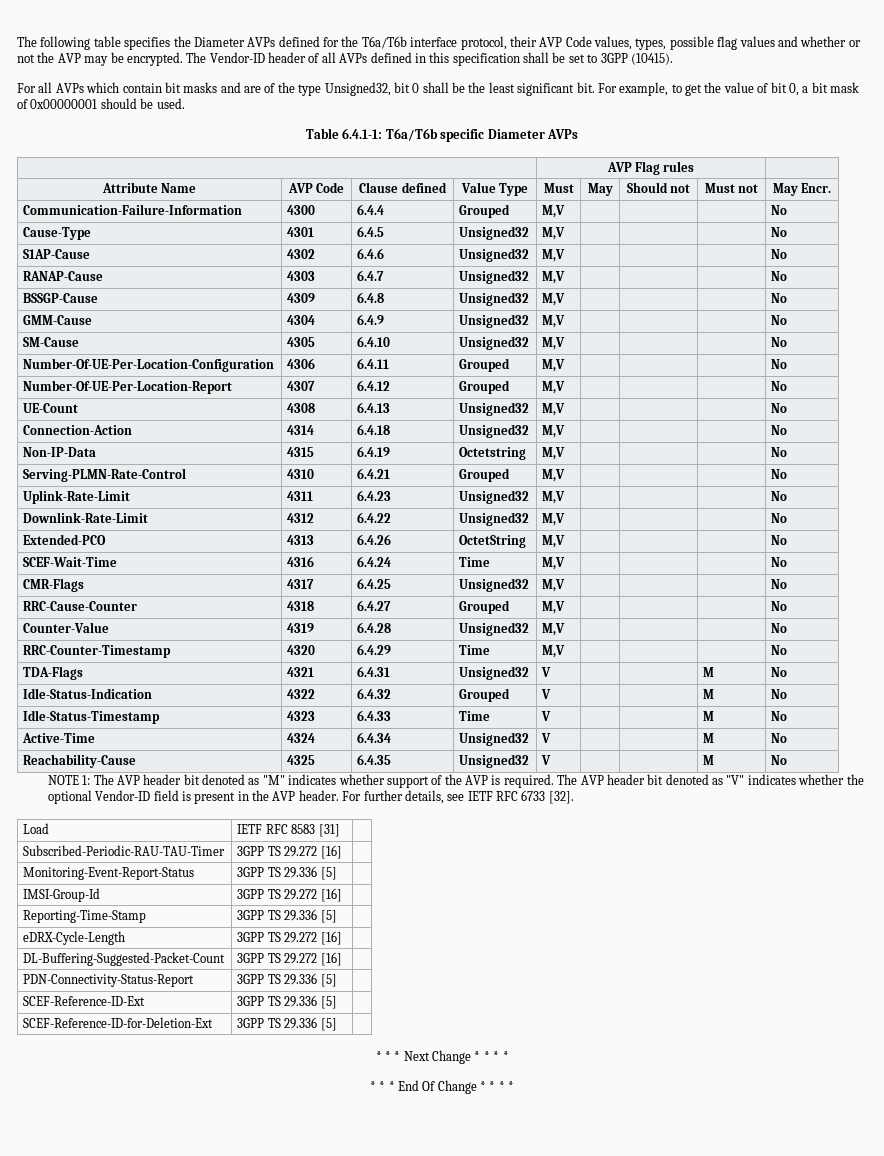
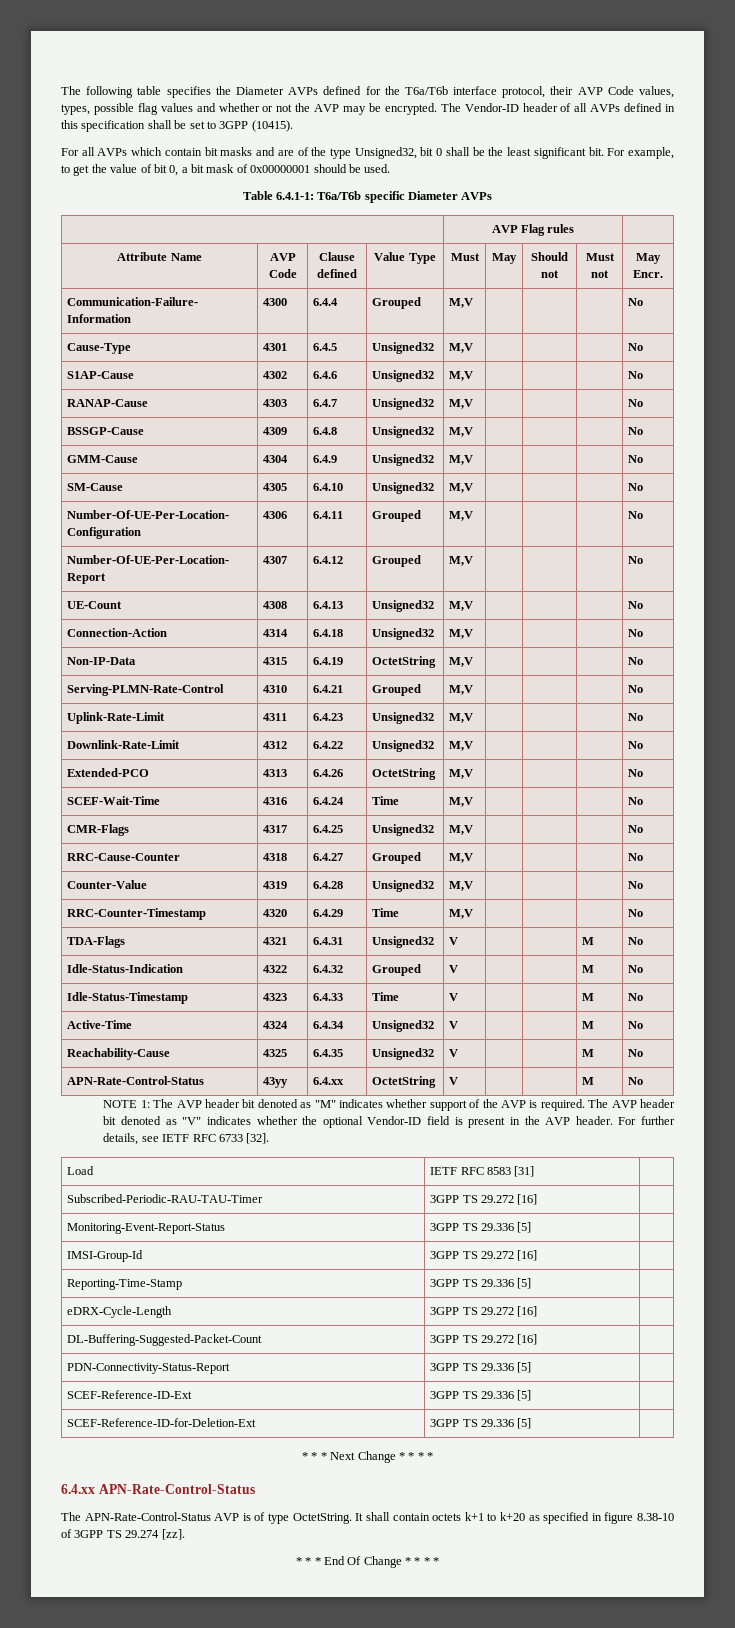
[459,447,527,460] Octetstring -> [372,656,437,668] OctetString
(788, 760) none -> [67,1076,205,1085] [263,1077,289,1088] [313,1077,345,1085] [372,1076,437,1088] [449,1077,459,1085] [582,1077,595,1085] [628,1077,644,1085] // APN-Rate-Control-Status | 43yy | 6.4.xx | OctetString | V | | | M | No
(509, 1056) none -> [61,1484,255,1494] [61,1512,674,1524] [61,1529,185,1540] // 6.4.xx APN-Rate-Control-Status // The APN-Rate-Control-Status AVP is of type OctetString. It shall contain octets k+1 to k+20 as specified in figure 8.38-10 of 3GPP TS 29.274 [zz].

